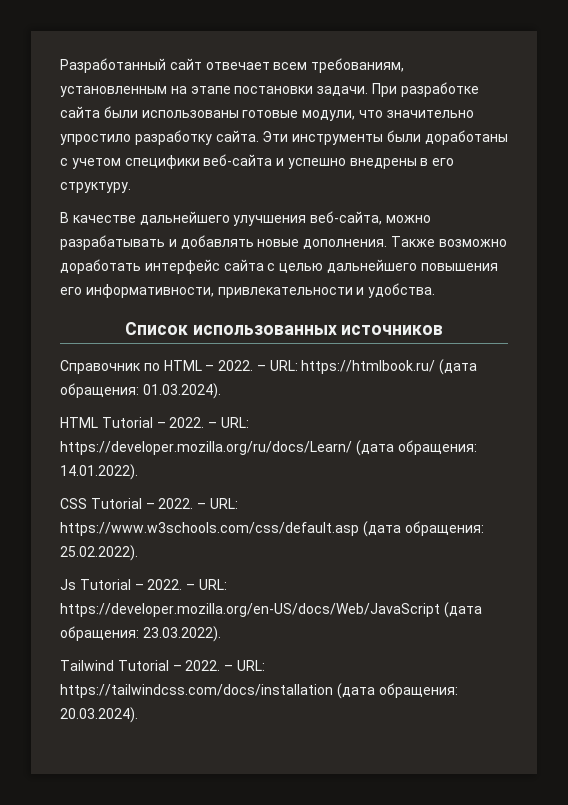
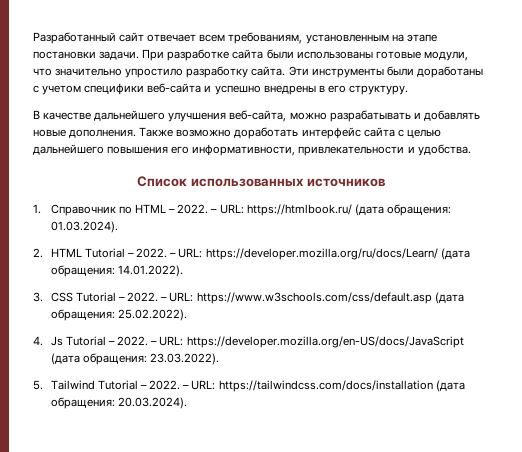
(444, 330) none -> [33,204,41,214] 1.
(221, 391) none -> [33,248,43,258] 2.
(138, 472) none -> [33,292,43,302] 3.
(138, 553) none -> [33,336,43,346] 4.
[60,603,440,617] https://developer.mozilla.org/en-US/docs/Web/JavaScript -> [186,336,464,348] https://developer.mozilla.org/en-US/docs/JavaScript
(221, 634) none -> [33,380,43,390] 5.

